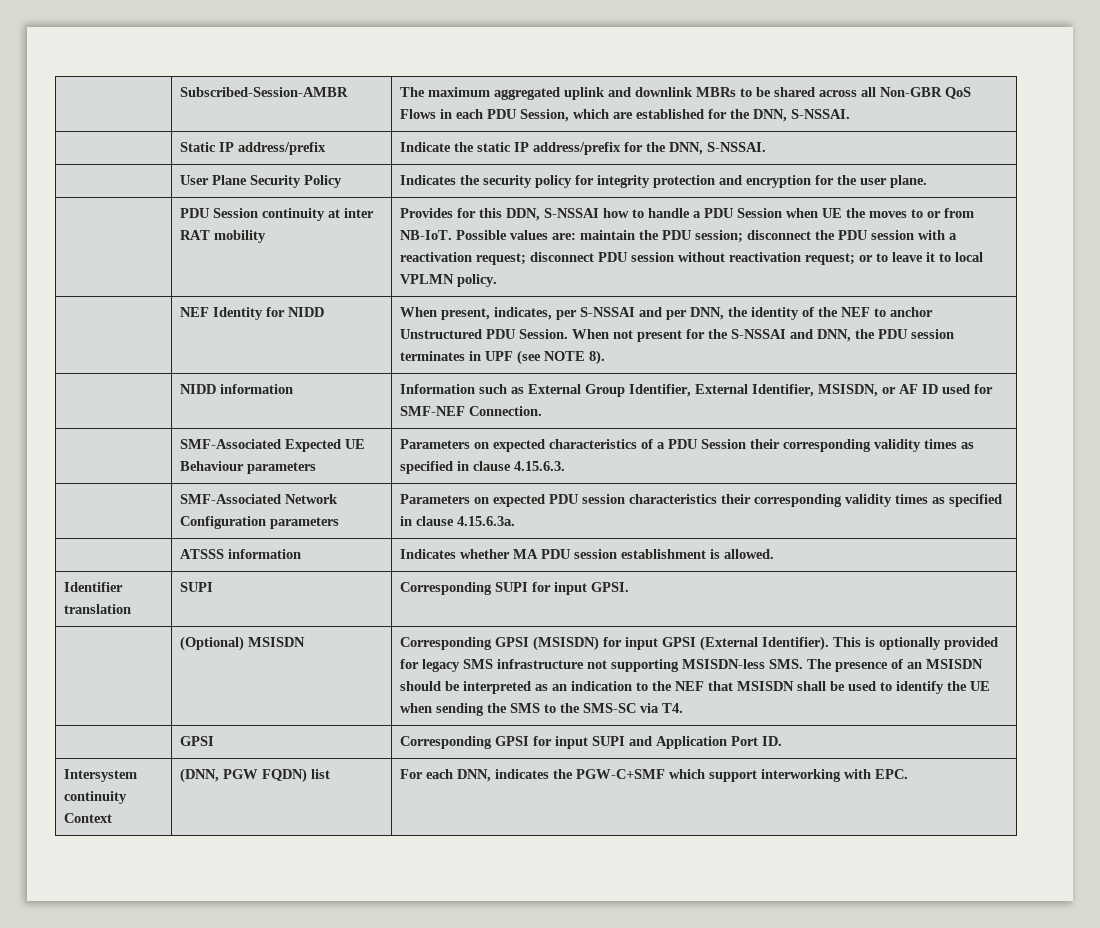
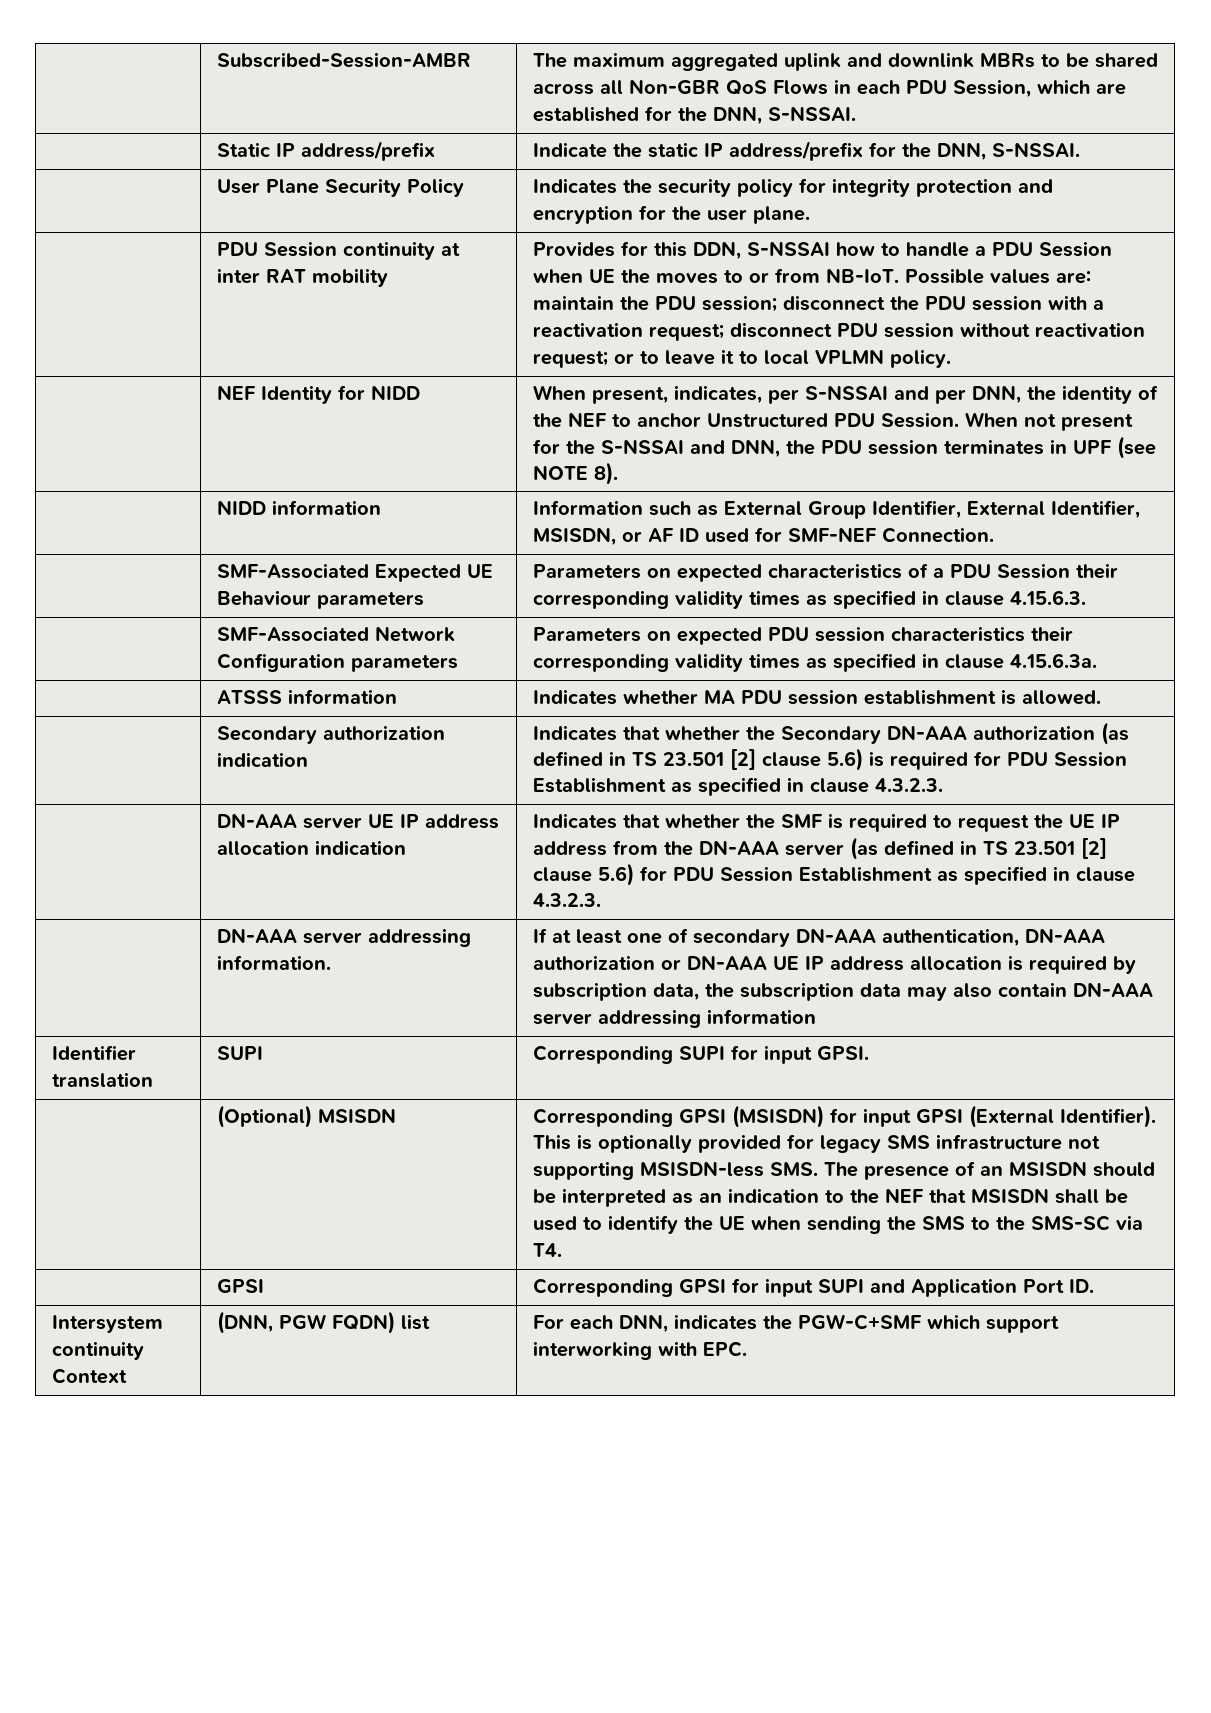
(775, 554) none -> [216,725,445,744] [216,752,308,767] [532,722,1129,745] [532,748,1127,771] [532,777,943,796] [216,813,499,829] [216,840,406,855] [532,813,1120,832] [532,837,1107,860] [532,863,1135,886] [532,893,601,907] [216,928,471,947] [216,955,331,970] [532,928,1105,947] [532,955,1136,974] [532,982,1153,1001] [532,1009,816,1028] // | Secondary authorization indication | Indicates that whether the Secondary DN-AAA authorization (as defined in TS 23.501 [2] clause 5.6) is required for PDU Session Establishment as specified in clause 4.3.2.3. // | DN-AAA server UE IP address allocation indication | Indicates that whether the SMF is required to request the UE IP address from the DN-AAA server (as defined in TS 23.501 [2] clause 5.6) for PDU Session Establishment as specified in clause 4.3.2.3. // | DN-AAA server addressing information. | If at least one of secondary DN-AAA authentication, DN-AAA authorization or DN-AAA UE IP address allocation is required by subscription data, the subscription data may also contain DN-AAA server addressing information

